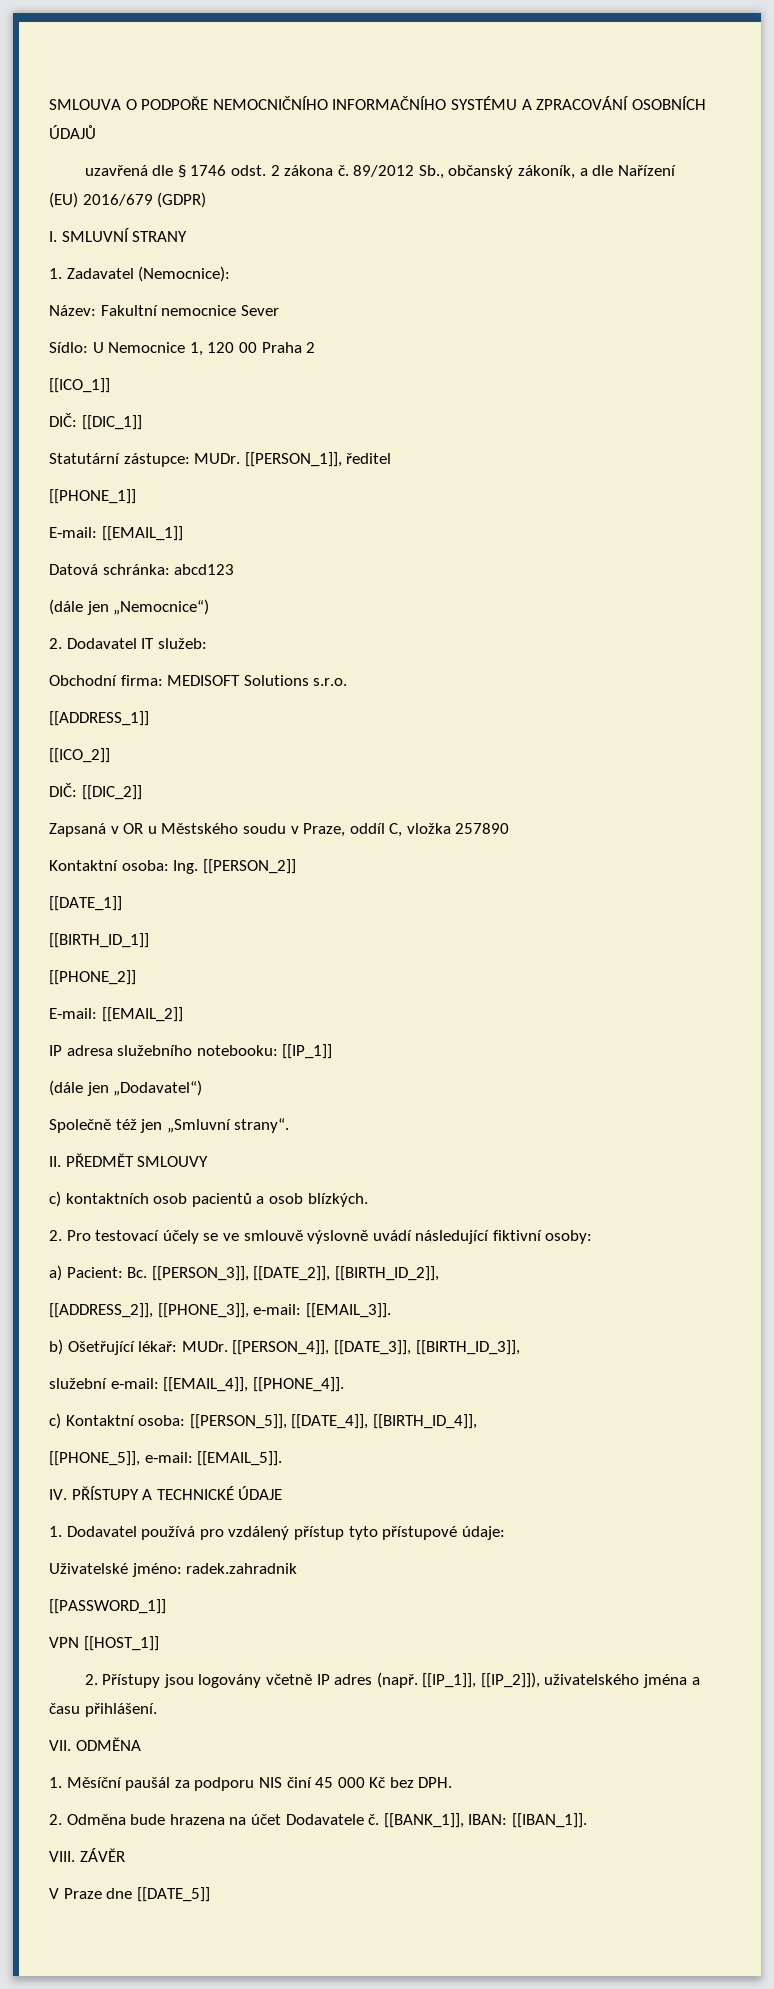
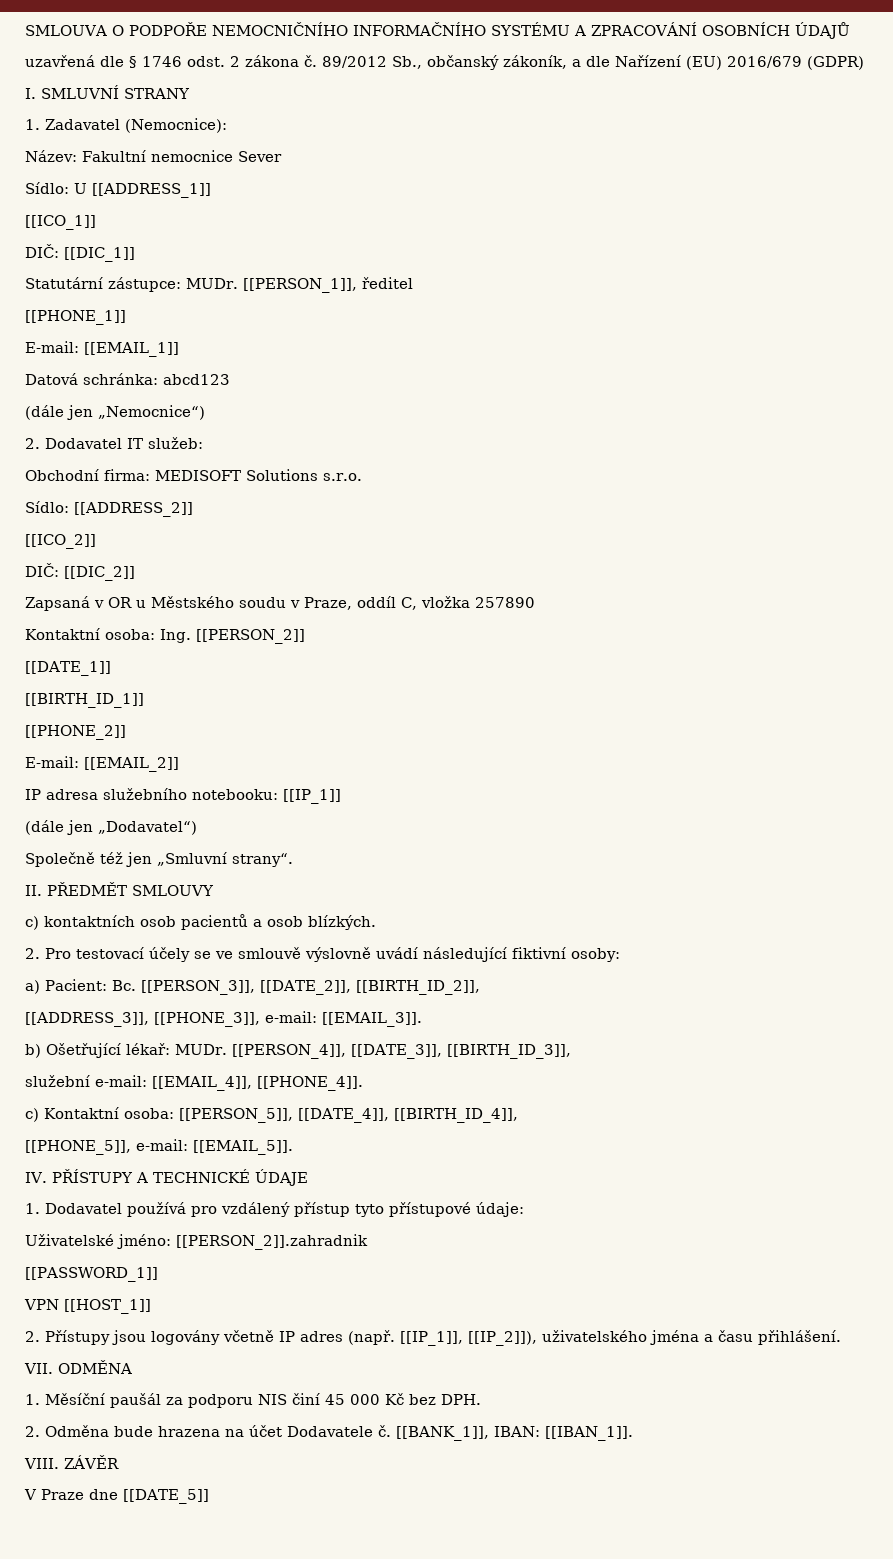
[108,342,316,356] Nemocnice 1, 120 00 Praha 2 -> [92,183,211,198] [[ADDRESS_1]]
[49,711,149,726] [[ADDRESS_1]] -> [25,501,193,517] Sídlo: [[ADDRESS_2]]
[49,1303,153,1318] [[ADDRESS_2]], -> [25,1012,149,1027] [[ADDRESS_3]],
[186,1563,298,1574] radek.zahradnik -> [176,1234,368,1250] [[PERSON_2]].zahradnik

